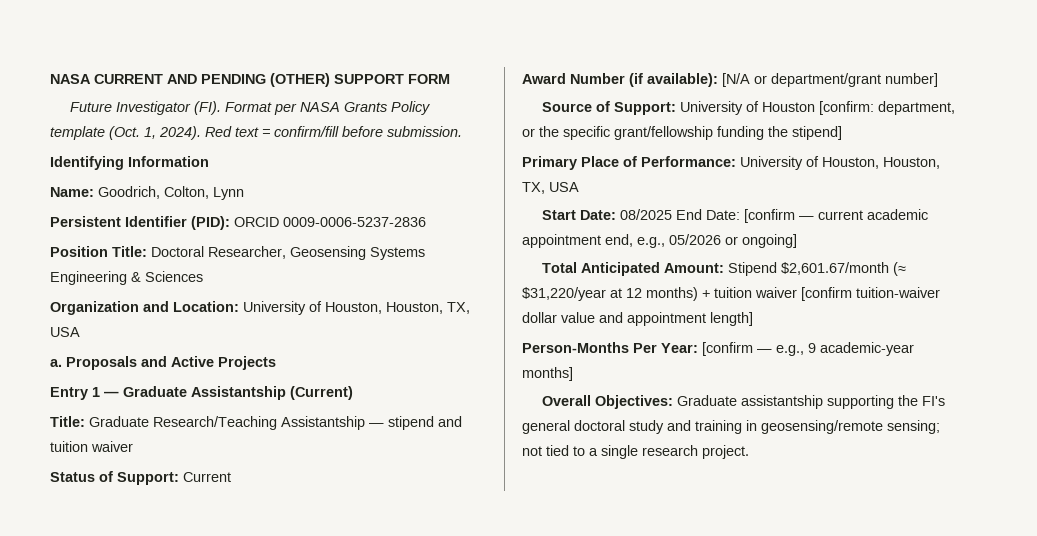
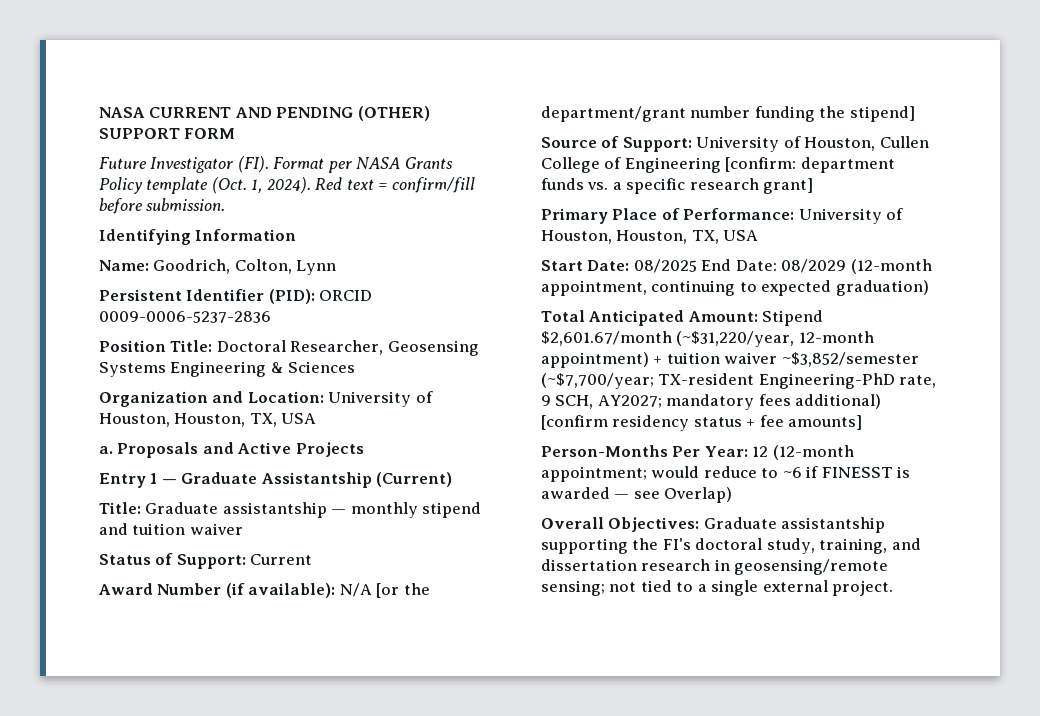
[153,416,384,430] Research/Teaching Assistantship — -> [222,502,418,518] assistantship — monthly
[722,73,938,87] [N/A or department/grant number] -> [339,583,430,598] [541,106,915,122] N/A [or the department/grant number funding the stipend]
[761,101,955,115] [522,126,842,140] Houston [confirm: department, or the specific grant/fellowship funding the stipend] -> [804,136,929,151] [541,157,895,173] [541,178,814,194] Houston, Cullen College of Engineering [confirm: department funds vs. a specific research grant]
[743,209,928,223] [522,234,797,248] [confirm — current academic appointment end, e.g., 05/2026 or ongoing] -> [781,259,932,274] [541,280,929,296] 08/2029 (12-month appointment, continuing to expected graduation)
[892,262,906,276] [522,287,940,301] [522,312,753,326] [522,342,914,356] [522,367,573,381] (≈ $31,220/year at 12 months) + tuition waiver [confirm tuition-waiver dollar value and appointment length] // Person-Months Per Year: [confirm — e.g., 9 academic-year months] -> [676,331,874,347] [541,352,919,368] [541,373,937,389] [541,394,882,410] [541,415,863,431] [541,445,854,460] [541,466,911,482] [541,487,733,503] (~$31,220/year, 12-month appointment) + tuition waiver ~$3,852/semester (~$7,700/year; TX-resident Engineering-PhD rate, 9 SCH, AY2027; mandatory fees additional) [confirm residency status + fee amounts] // Person-Months Per Year: 12 (12-month appointment; would reduce to ~6 if FINESST is awarded — see Overlap)
[522,420,742,434] general doctoral study and training -> [695,538,921,554] [541,559,711,571] doctoral study, training, and dissertation research
[642,445,698,456] research -> [762,580,828,592] external

